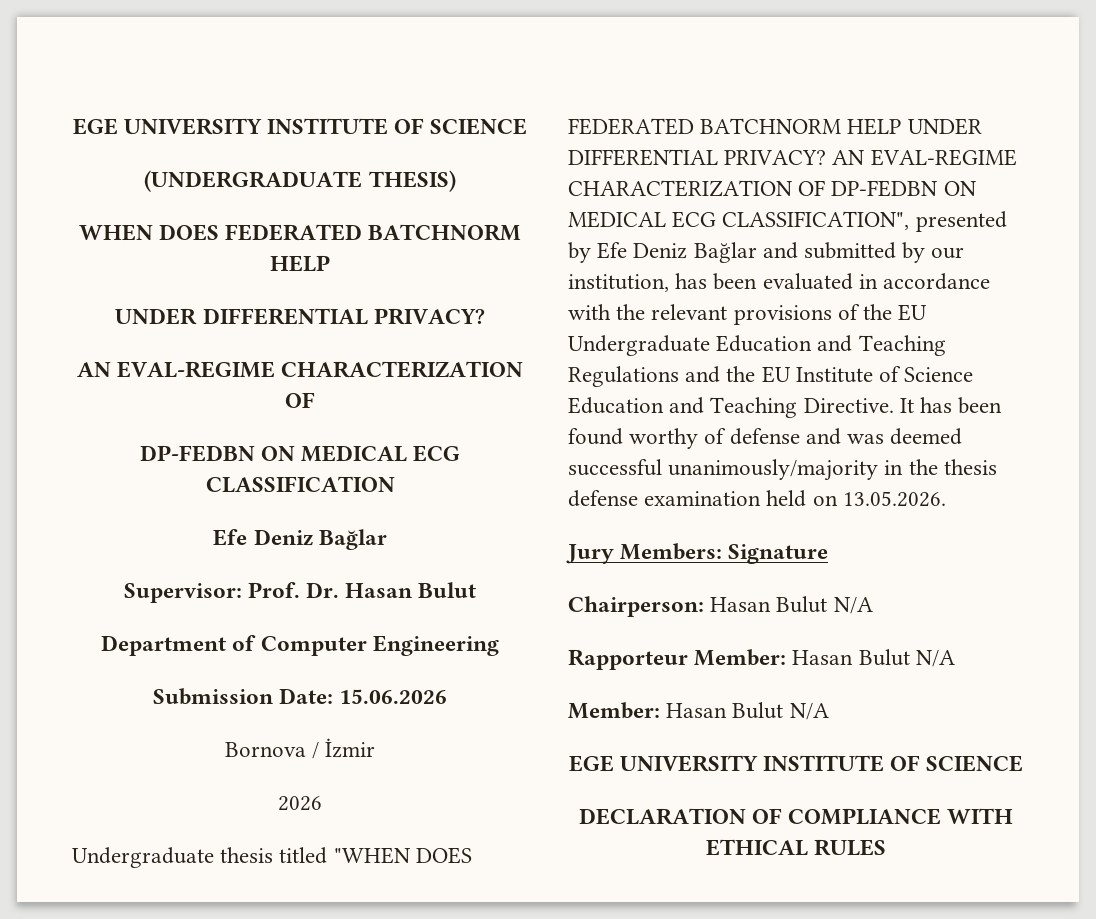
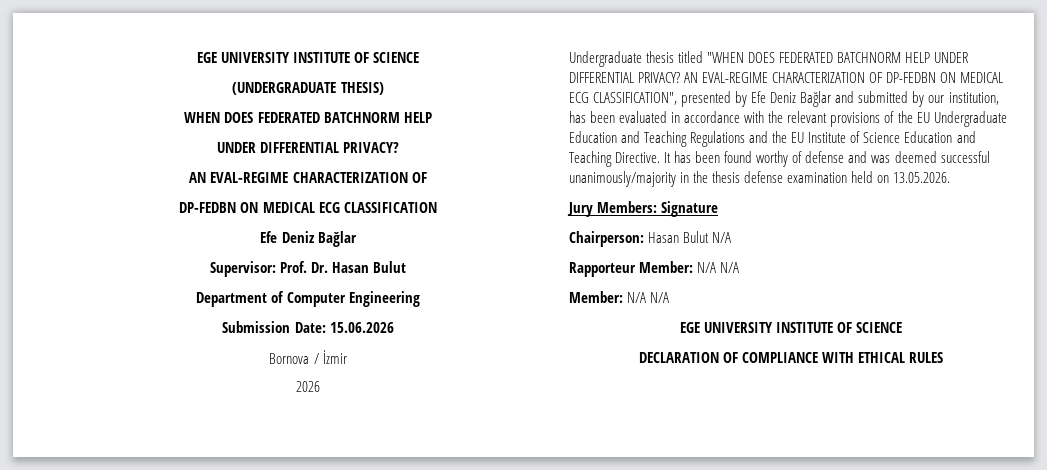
[792,649,910,666] Hasan Bulut -> [697,262,717,273] N/A
[666,702,784,719] Hasan Bulut -> [627,292,647,303] N/A

